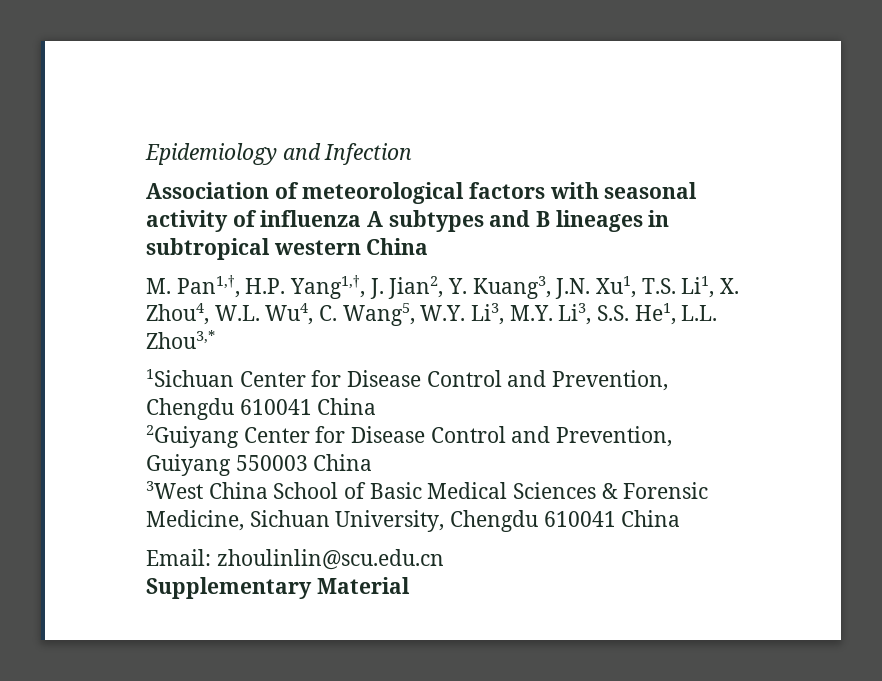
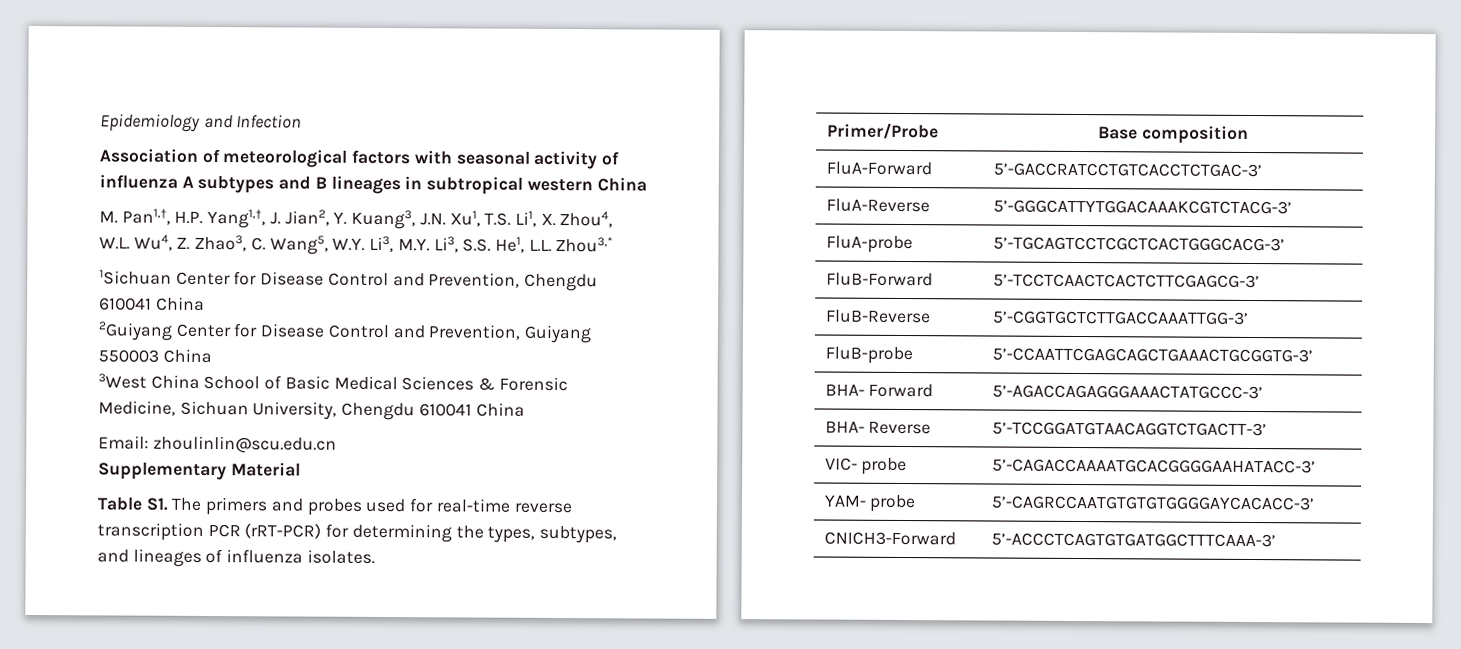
(314, 314) none -> [176,234,248,252] Z. Zhao3,
(410, 585) none -> [97,496,572,516] [97,522,618,544] [97,548,375,567] [826,122,939,140] [1098,125,1249,144] [825,161,932,176] [992,162,1262,178] [825,198,930,213] [992,199,1292,215] [825,235,913,254] [992,236,1285,252] [825,272,933,287] [992,273,1260,289] [825,309,931,324] [992,310,1249,325] [824,346,913,365] [991,347,1313,363] [824,383,934,398] [991,384,1263,400] [824,421,932,435] [991,421,1267,437] [824,457,908,476] [991,458,1316,474] [823,494,917,513] [990,495,1315,511] [823,531,956,546] [990,532,1276,548] // Table S1. The primers and probes used for real-time reverse transcription PCR (rRT-PCR) for determining the types, subtypes, and lineages of influenza isolates. // Primer/Probe | Base composition // FluA-Forward | 5’-GACCRATCCTGTCACCTCTGAC-3’ // FluA-Reverse | 5’-GGGCATTYTGGACAAAKCGTCTACG-3’ // FluA-probe | 5’-TGCAGTCCTCGCTCACTGGGCACG-3’ // FluB-Forward | 5’-TCCTCAACTCACTCTTCGAGCG-3’ // FluB-Reverse | 5’-CGGTGCTCTTGACCAAATTGG-3’ // FluB-probe | 5’-CCAATTCGAGCAGCTGAAACTGCGGTG-3’ // BHA- Forward | 5’-AGACCAGAGGGAAACTATGCCC-3’ // BHA- Reverse | 5’-TCCGGATGTAACAGGTCTGACTT-3’ // VIC- probe | 5’-CAGACCAAAATGCACGGGGAAHATACC-3’ // YAM- probe | 5’-CAGRCCAATGTGTGTGGGGAYCACACC-3’ // CNICH3-Forward | 5’-ACCCTCAGTGTGATGGCTTTCAAA-3’

